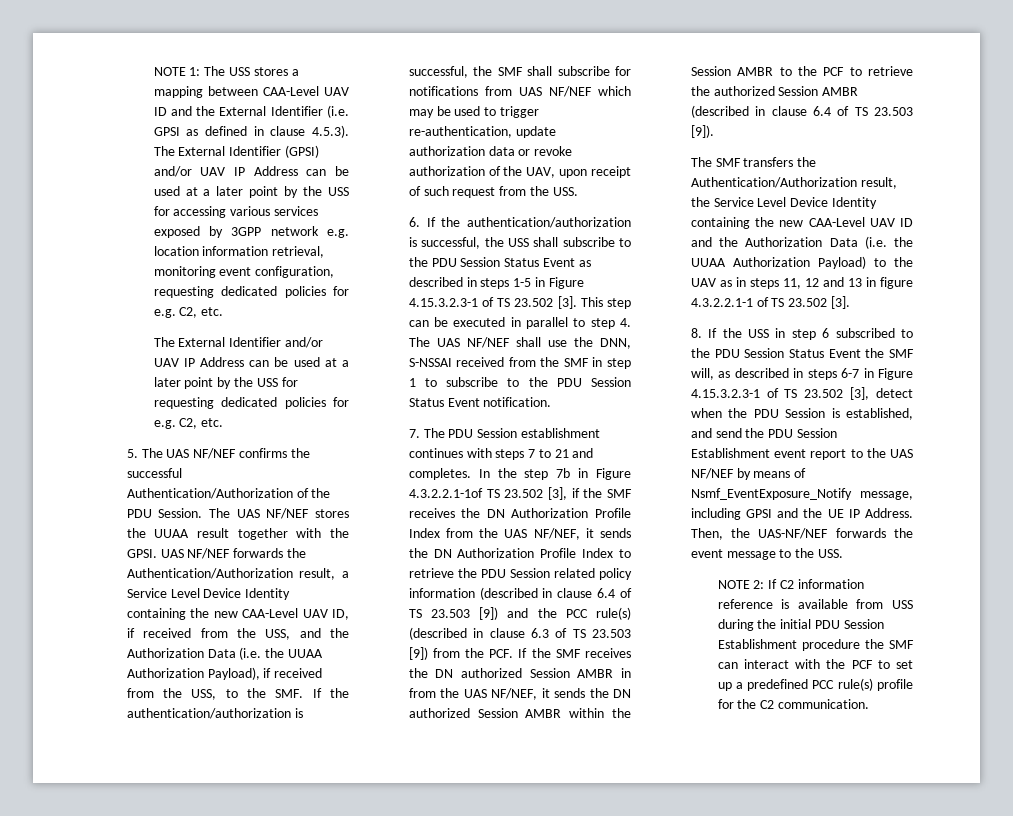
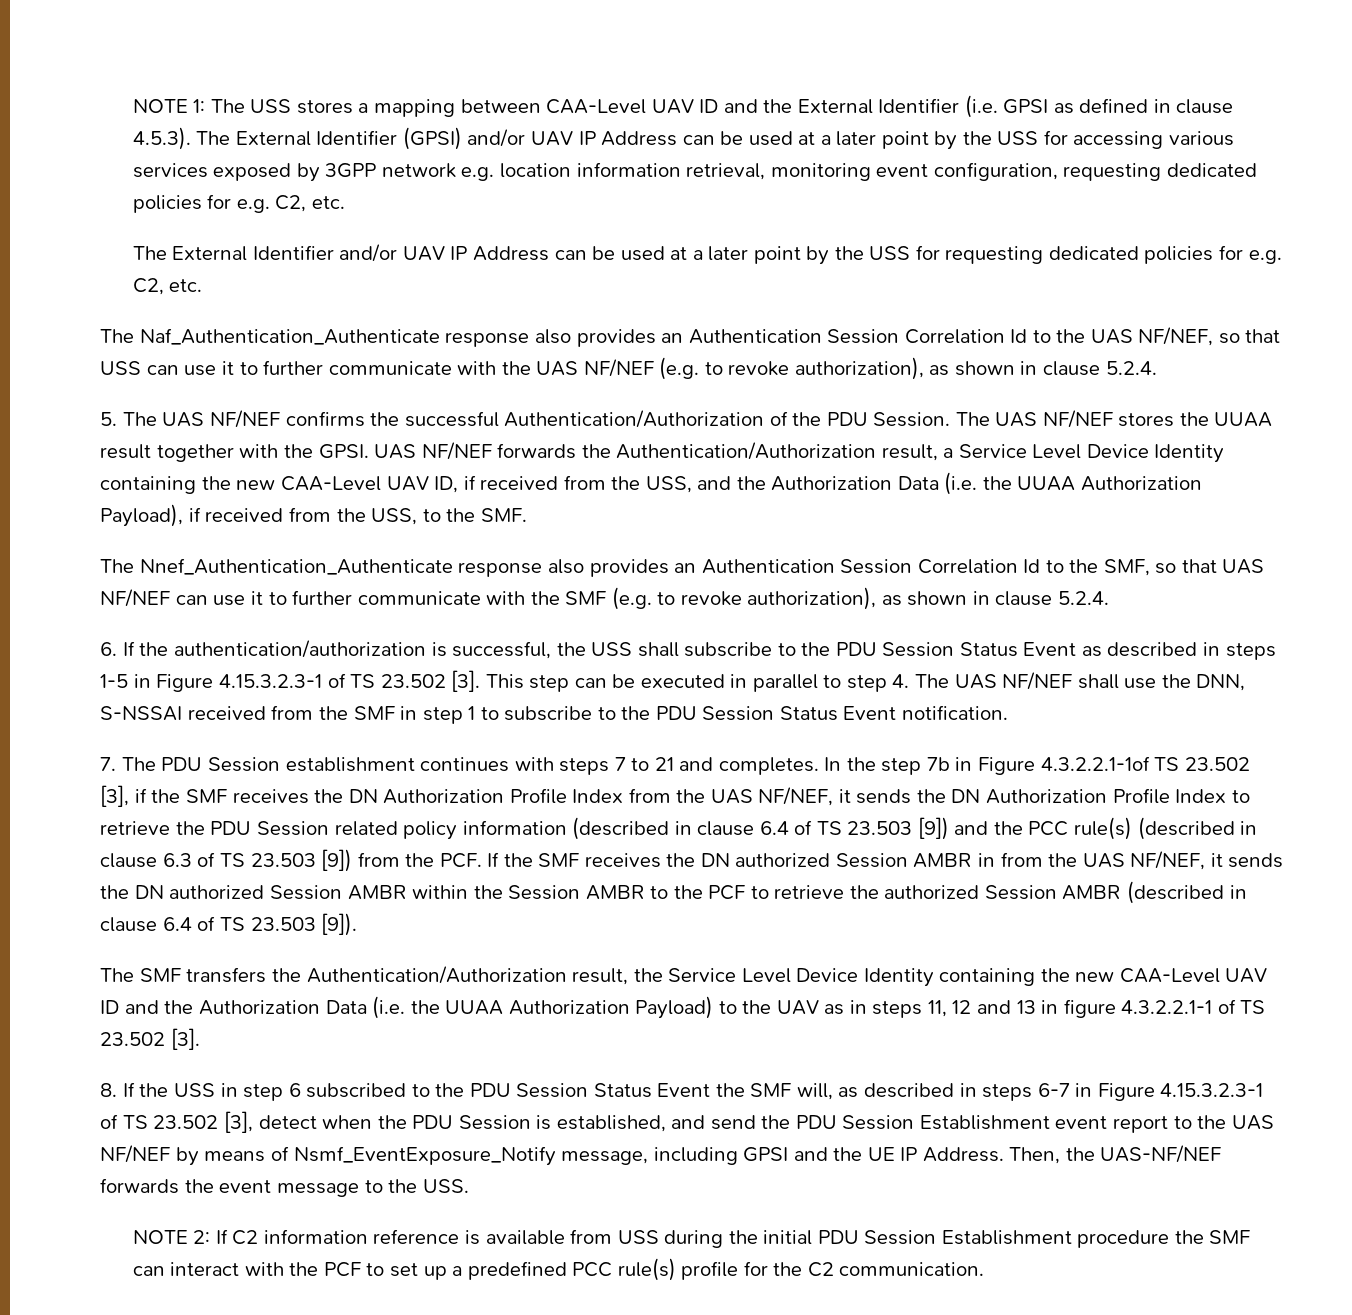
(224, 422) none -> [100,327,1281,347] [100,357,1157,380] // The Naf_Authentication_Authenticate response also provides an Authentication Session Correlation Id to the UAS NF/NEF, so that USS can use it to further communicate with the UAS NF/NEF (e.g. to revoke authorization), as shown in clause 5.2.4.
[312,688,349,698] [126,708,303,719] [408,66,631,78] [408,86,631,97] [408,106,539,118] [408,126,556,138] [408,146,573,156] [408,166,631,178] [408,186,578,198] If the authentication/authorization is successful, the SMF shall subscribe for notifications from UAS NF/NEF which may be used to trigger re-authentication, update authorization data or revoke authorization of the UAV, upon receipt of such request from the USS. -> [100,558,1265,577] [100,587,1110,610] // The Nnef_Authentication_Authenticate response also provides an Authentication Session Correlation Id to the SMF, so that UAS NF/NEF can use it to further communicate with the SMF (e.g. to revoke authorization), as shown in clause 5.2.4.

